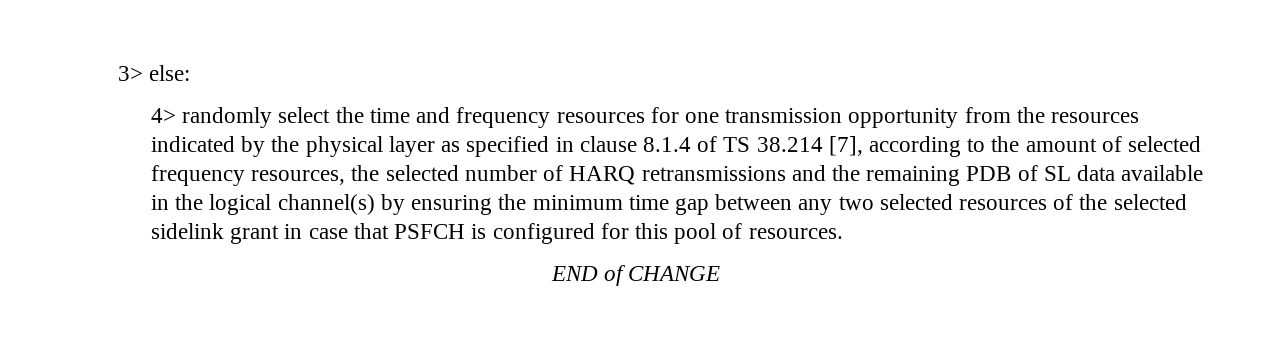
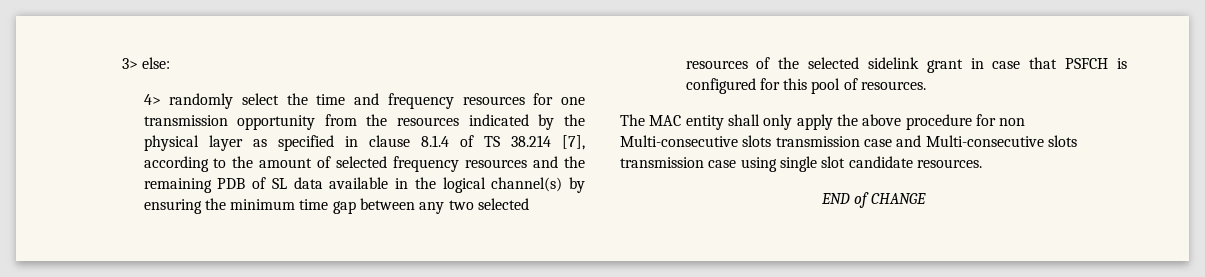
[251,165,786,185] resources, the selected number of HARQ retransmissions -> [465,159,528,168] resources
(843, 233) none -> [620,114,1026,130] [620,135,1077,147] [620,156,982,172] // The MAC entity shall only apply the above procedure for non Multi-consecutive slots transmission case and Multi-consecutive slots transmission case using single slot candidate resources.

